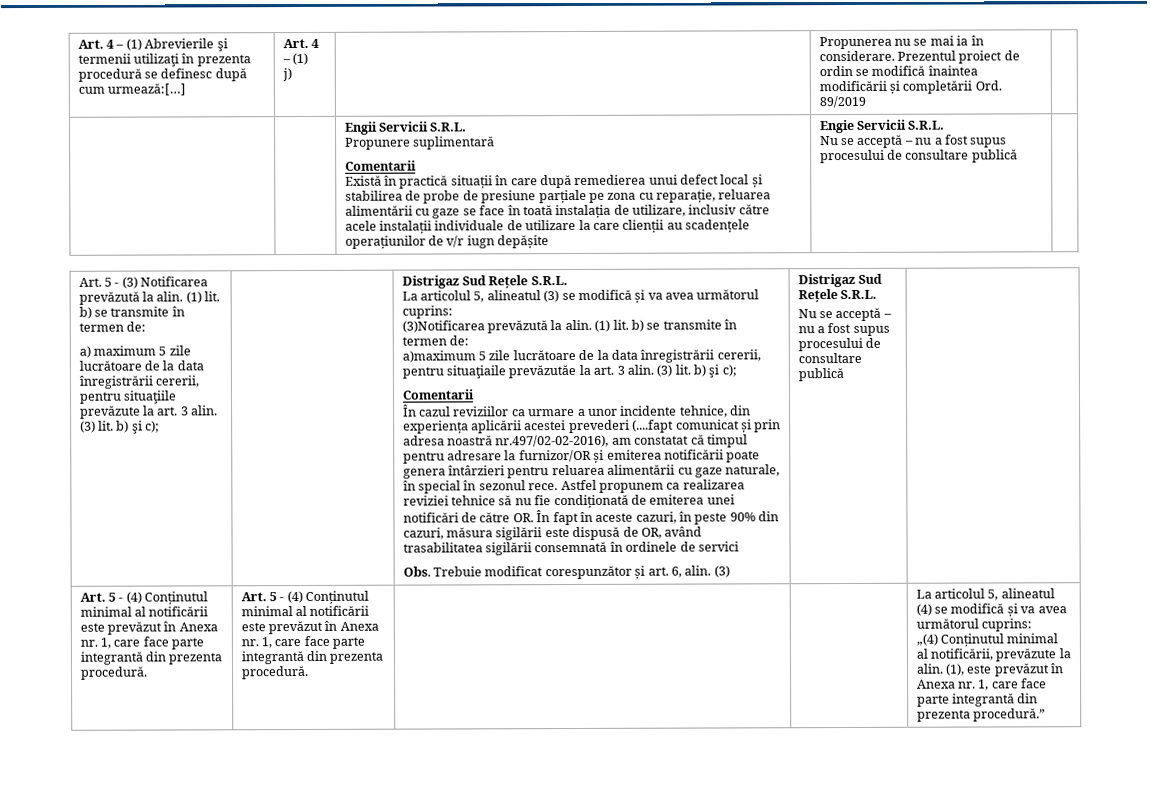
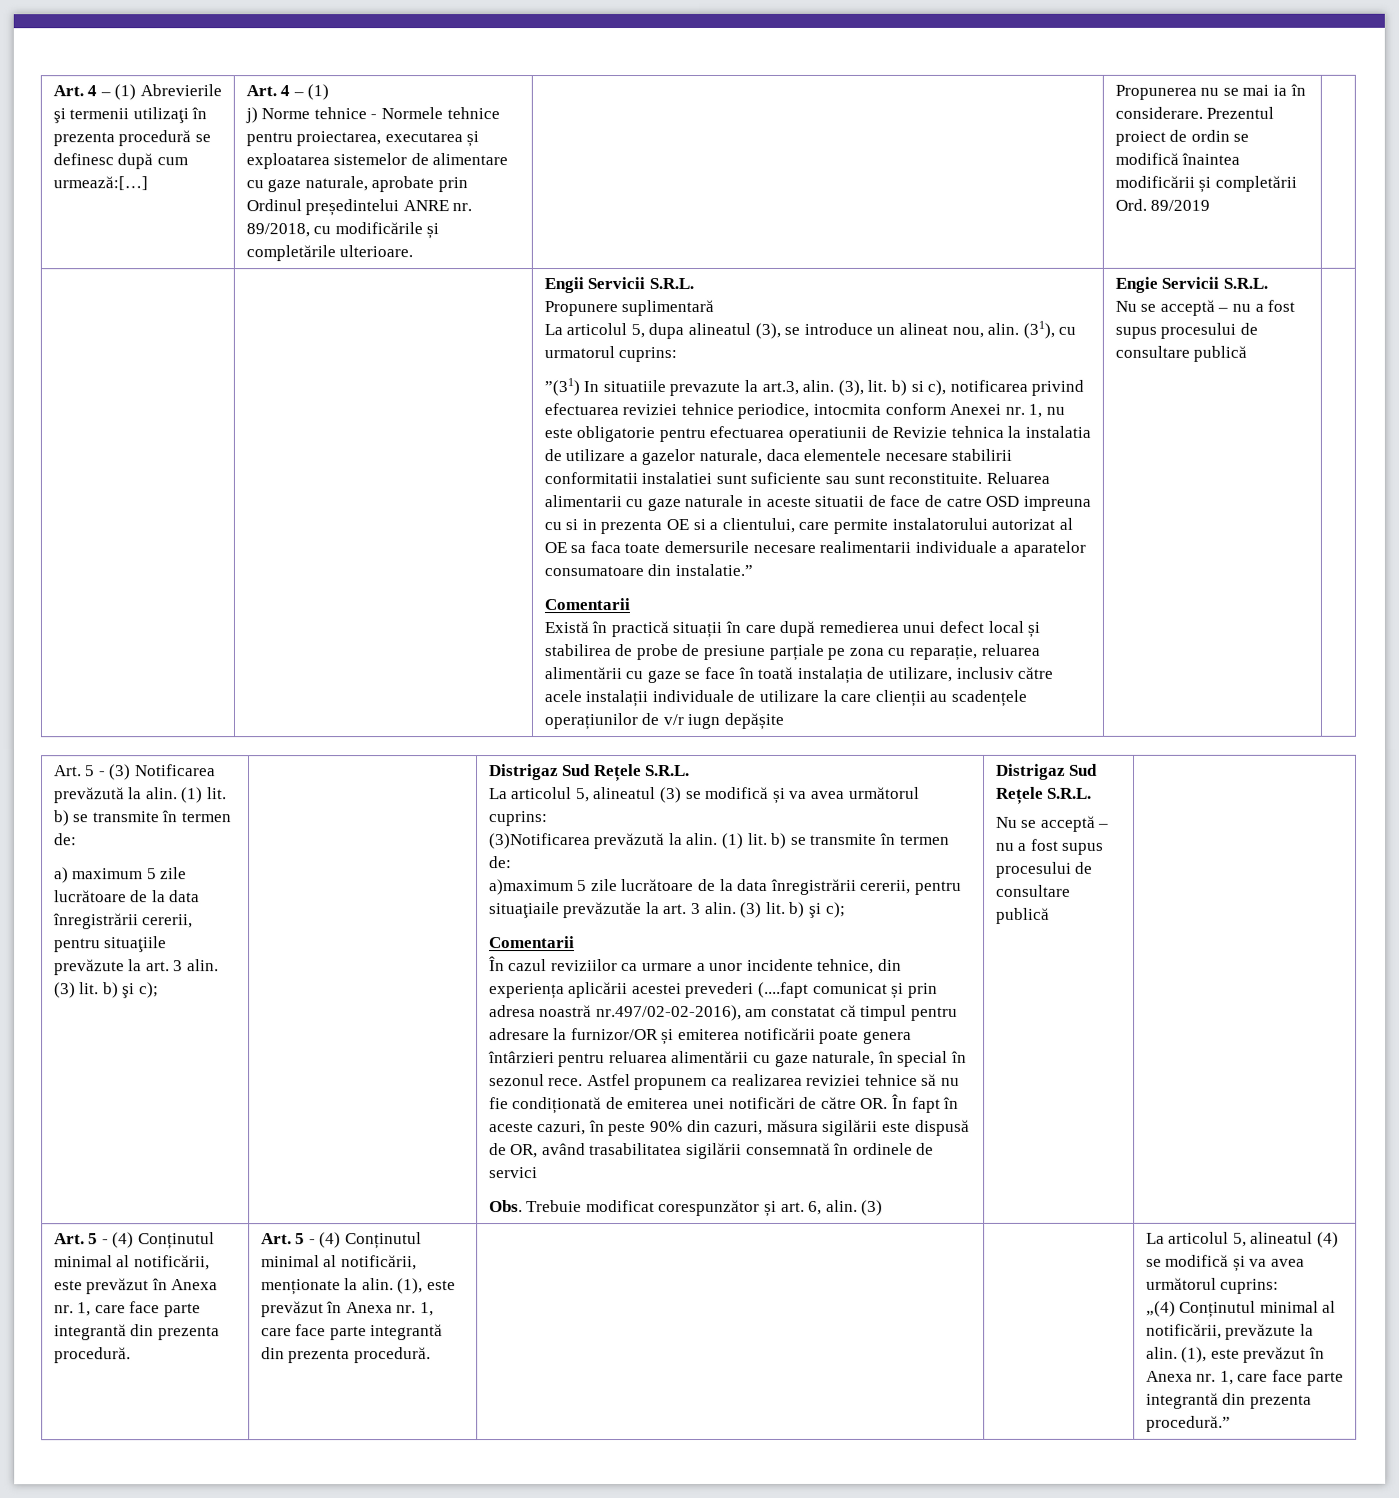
(292, 75) none -> [261,107,500,120] [245,131,480,148] [245,153,509,170] [245,176,468,193] [245,199,473,217] [245,222,440,240] [245,245,414,262] Norme tehnice - Normele tehnice pentru proiectarea, executarea și exploatarea sistemelor de alimentare cu gaze naturale, aprobate prin Ordinul președintelui ANRE nr. 89/2018, cu modificările și completările ulterioare.
(496, 143) none -> [543,320,1077,340] [543,346,678,363] [543,378,1085,397] [543,402,1065,419] [543,425,1091,443] [543,448,1013,466] [543,471,1050,485] [543,494,1091,512] [543,517,1073,535] [543,540,1086,557] [543,563,753,577] // La articolul 5, dupa alineatul (3), se introduce un alineat nou, alin. (31), cu urmatorul cuprins: // ”(31) In situatiile prevazute la art.3, alin. (3), lit. b) si c), notificarea privind efectuarea reviziei tehnice periodice, intocmita conform Anexei nr. 1, nu este obligatorie pentru efectuarea operatiunii de Revizie tehnica la instalatia de utilizare a gazelor naturale, daca elementele necesare stabilirii conformitatii instalatiei sunt suficiente sau sunt reconstituite. Reluarea alimentarii cu gaze naturale in aceste situatii de face de catre OSD impreuna cu si in prezenta OE si a clientului, care permite instalatorului autorizat al OE sa faca toate demersurile necesare realimentarii individuale a aparatelor consumatoare din instalatie.”
[148,606,209,617] notificării -> [133,1255,210,1271] notificării,
[309,605,370,616] notificării -> [340,1255,417,1271] [260,1278,424,1296] notificării, menționate la alin. (1),

